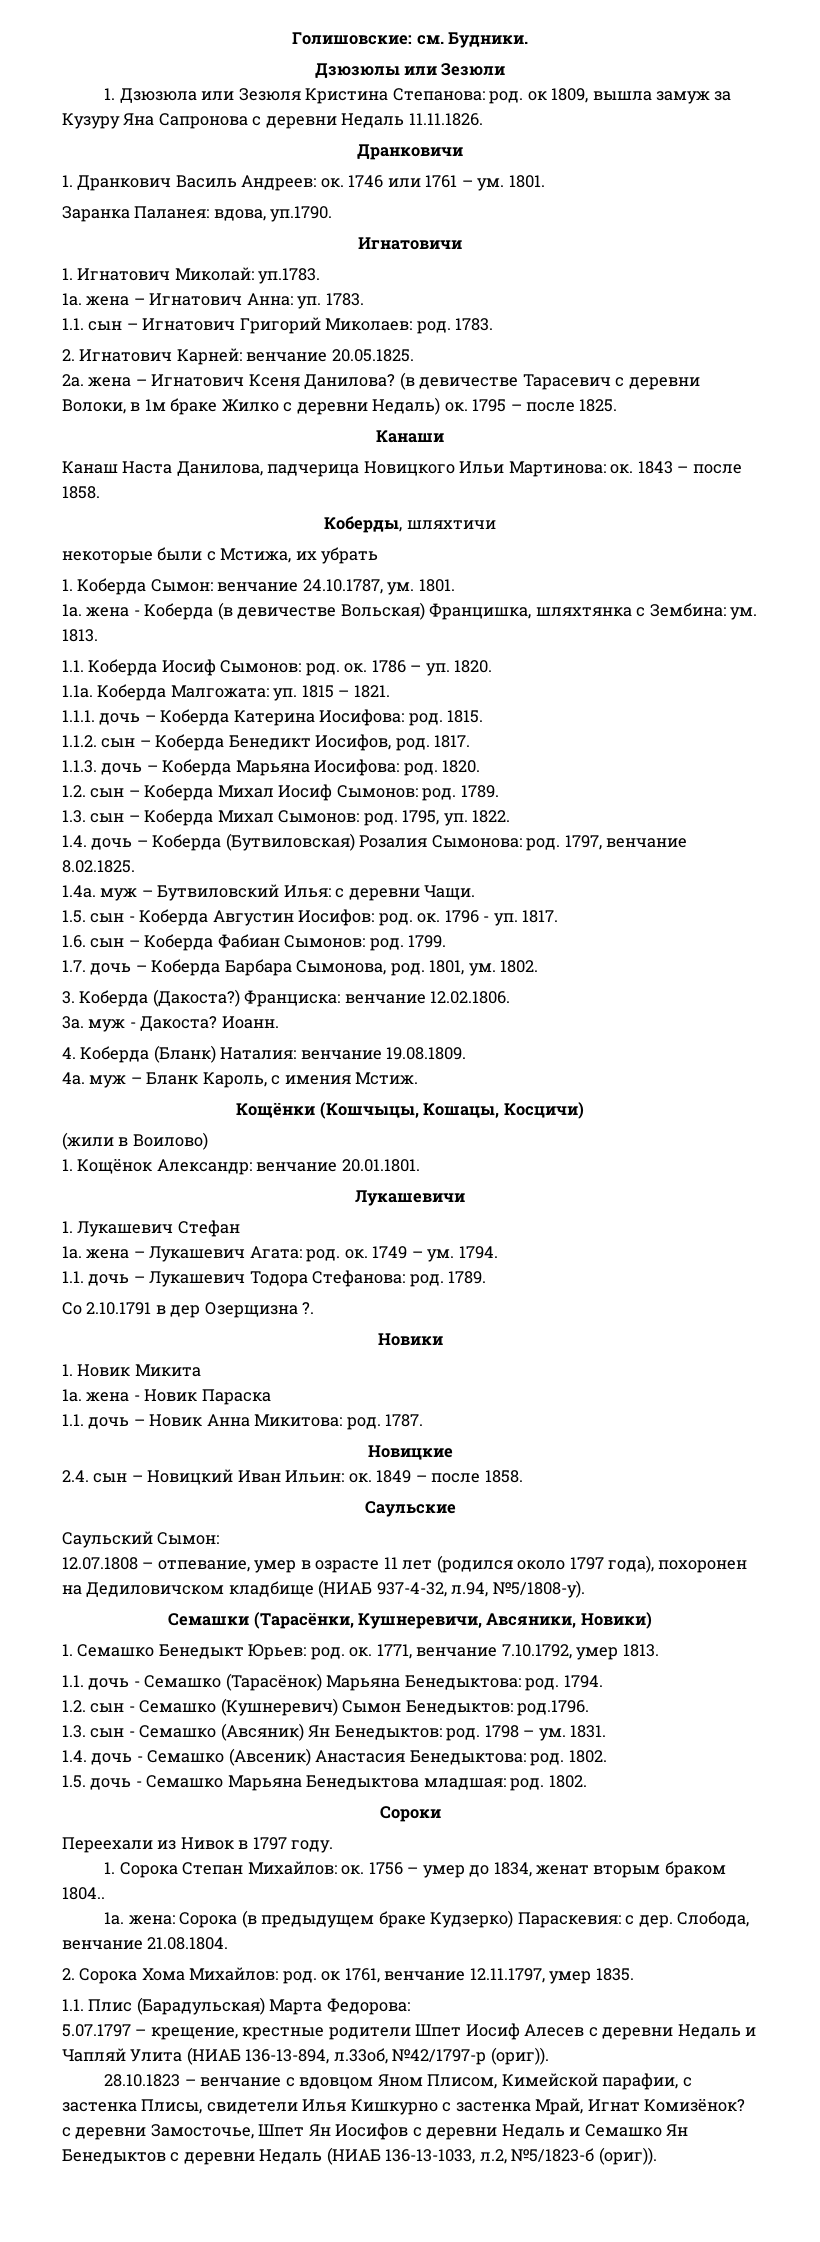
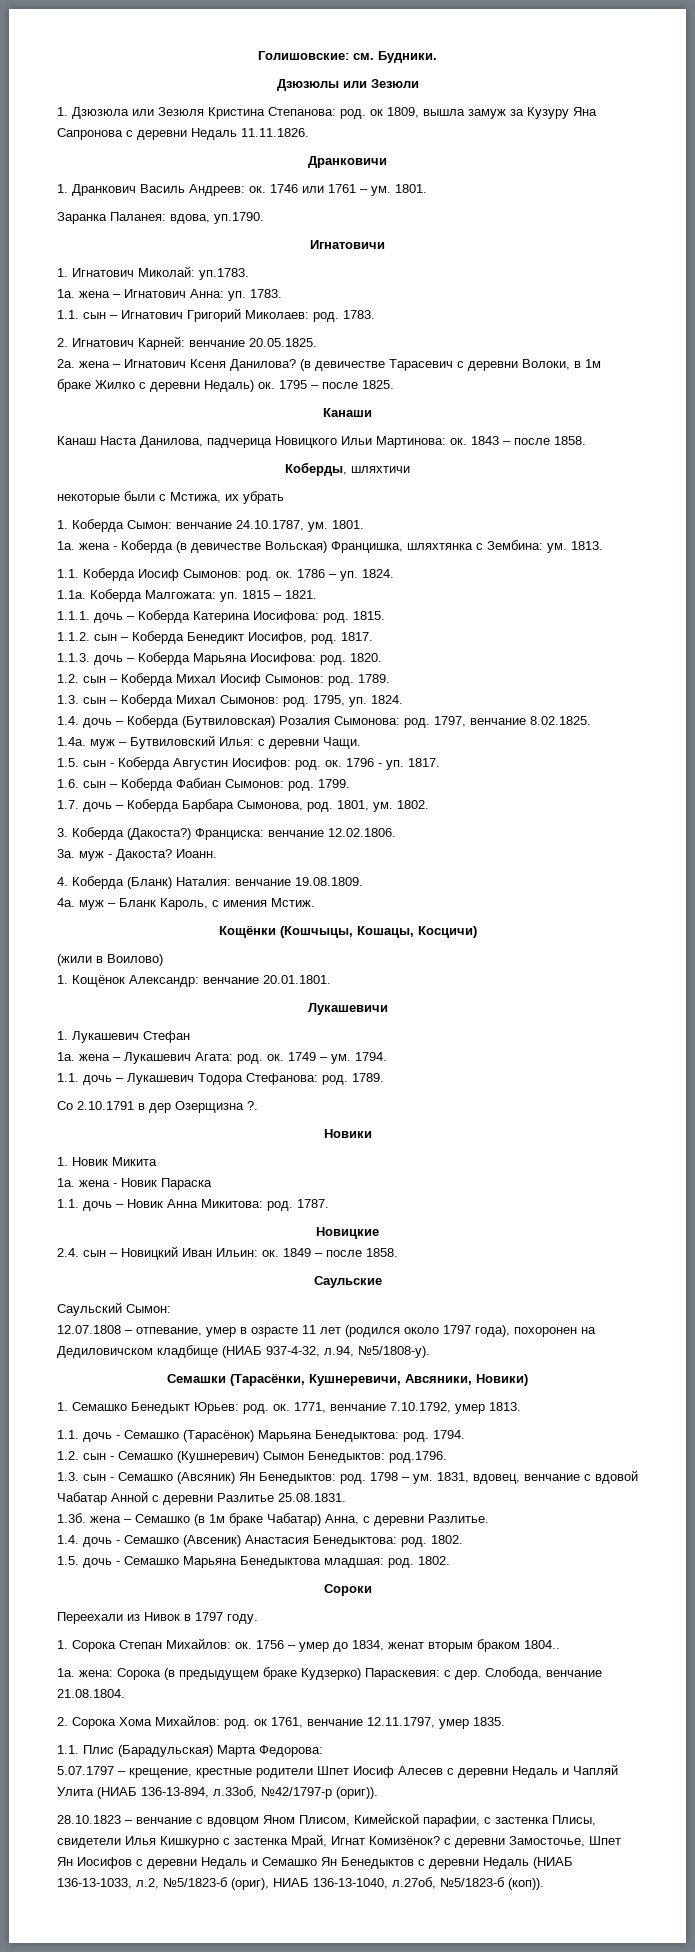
[454,660,493,673] 1820. -> [362,569,394,578] 1824.
[472,810,511,823] 1822. -> [371,695,403,704] 1824.
[570,1725,607,1738] 1831. -> [437,1470,638,1484] [57,1491,346,1505] [57,1513,489,1526] 1831, вдовец, венчание с вдовой Чабатар Анной с деревни Разлитье 25.08.1831. // 1.3б. жена – Семашко (в 1м браке Чабатар) Анна, с деревни Разлитье.
[598,2147,657,2165] (ориг)). -> [231,1877,544,1890] (ориг), НИАБ 136-13-1040, л.27об, №5/1823-б (коп)).

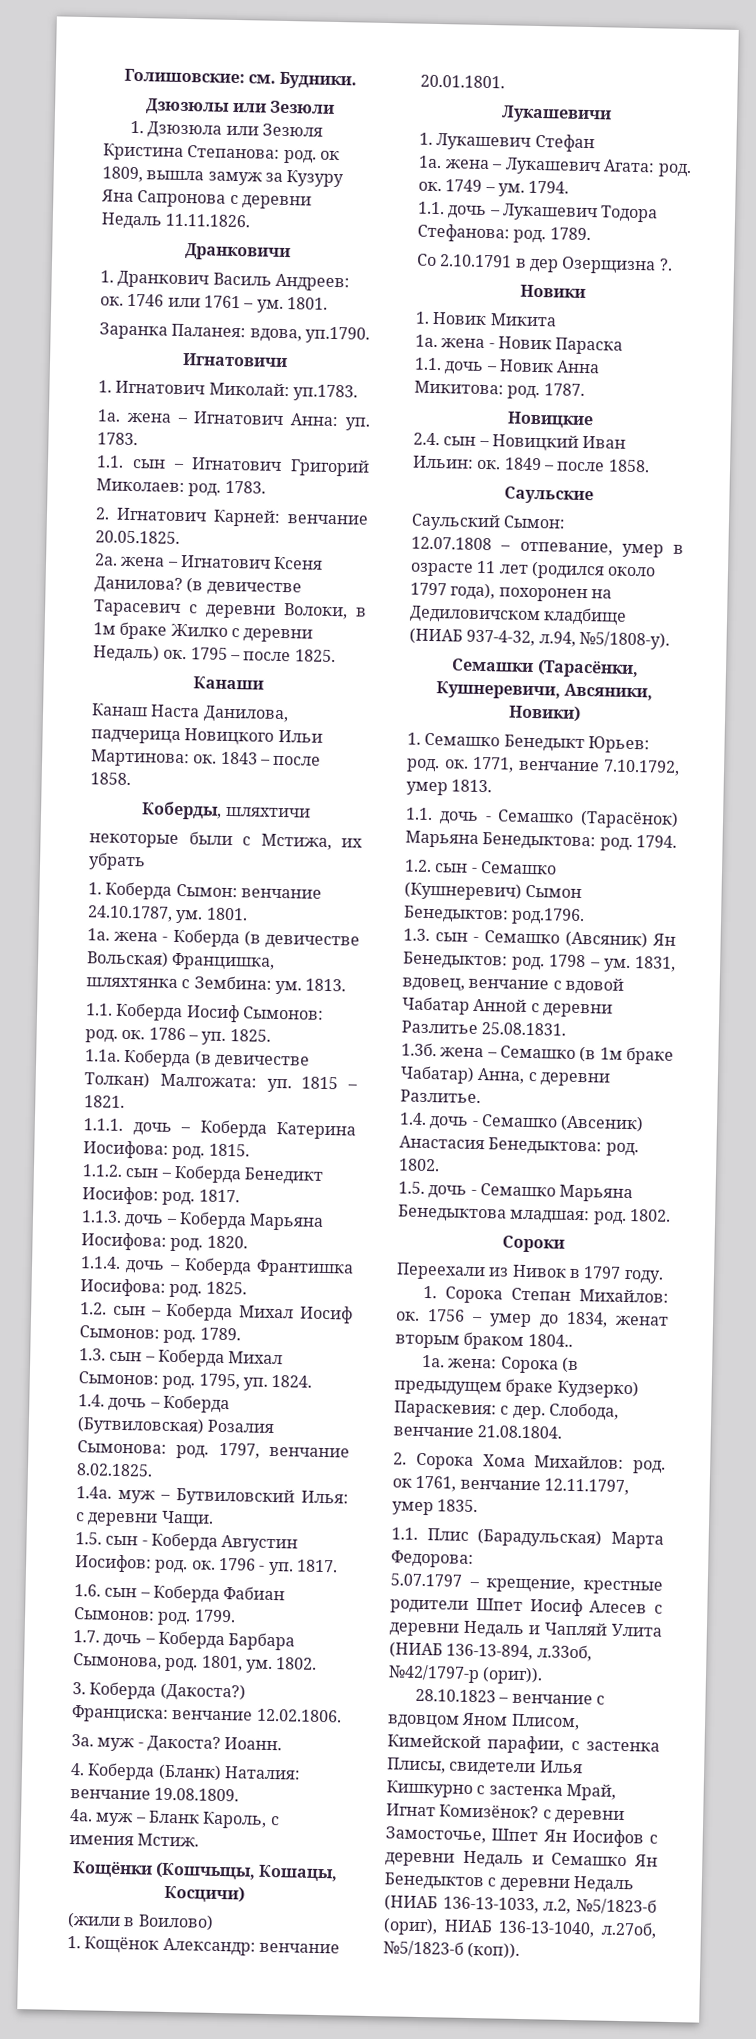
[362,569,394,578] 1824. -> [229,1029,271,1042] 1825.
(142, 595) none -> [194,1050,310,1070] [84,1071,150,1089] (в девичестве Толкан)
[248,632,307,644] Иосифов, -> [82,1186,159,1205] Иосифов:
(382, 657) none -> [80,1256,354,1278] [80,1278,247,1298] // 1.1.4. дочь – Коберда Франтишка Иосифова: род. 1825.

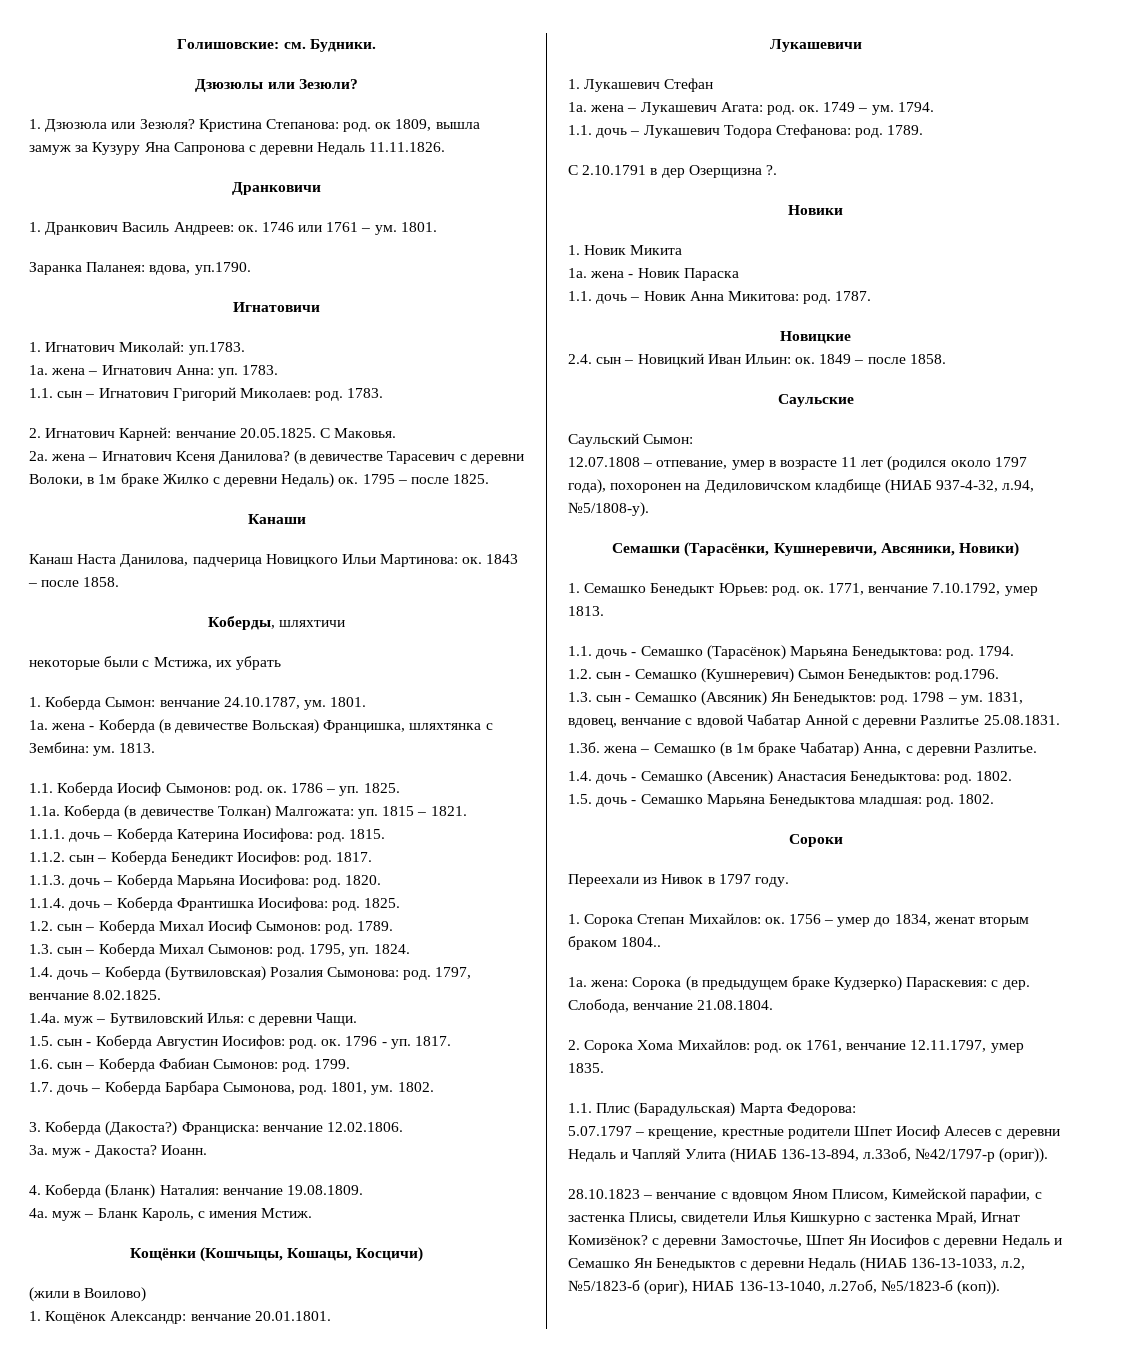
[269,100,335,114] Зезюли -> [298,79,358,89] Зезюли?
[262,123,324,137] Зезюля -> [139,119,195,129] Зезюля?
(180, 537) none -> [319,428,397,438] С Маковья.
[417,253,437,267] Со -> [568,165,578,175] С
[410,562,474,577] озрасте -> [779,460,837,470] возрасте

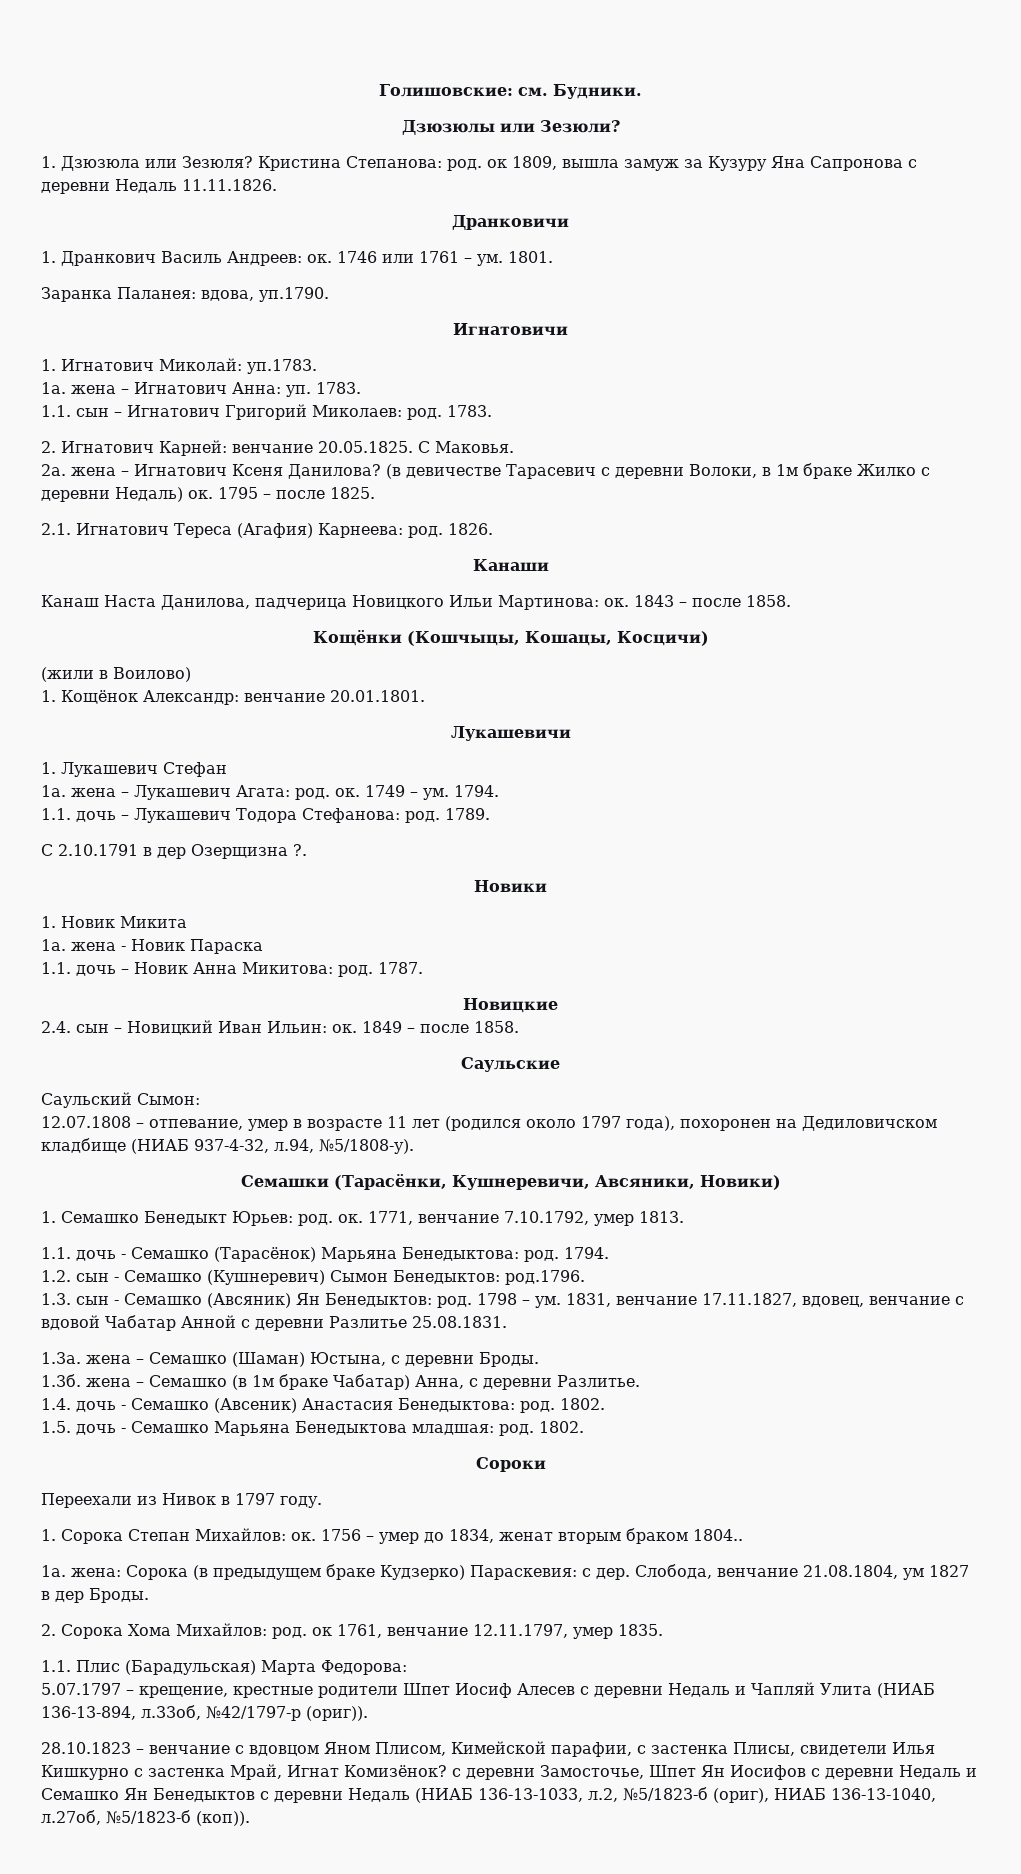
(490, 479) none -> [41,523,493,538] // 2.1. Игнатович Тереса (Агафия) Карнеева: род. 1826.
[207,616,346,630] [29,656,281,670] [29,696,367,710] [29,719,493,734] [29,742,156,756] [29,782,400,796] [29,805,467,820] [29,828,386,842] [29,851,373,865] [29,874,382,888] [29,897,401,911] [29,920,394,934] [29,943,410,957] [29,966,472,981] [29,990,162,1000] [29,1012,358,1026] [29,1035,452,1049] [29,1058,351,1072] [29,1081,434,1095] [29,1121,403,1136] [29,1145,207,1158] [29,1184,363,1199] [29,1208,313,1221] // Коберды, шляхтичи // некоторые были с Мстижа, их убрать // 1. Коберда Сымон: венчание 24.10.1787, ум. 1801. // 1а. жена - Коберда (в девичестве Вольская) Францишка, шляхтянка с Зембина: ум. 1813. // 1.1. Коберда Иосиф Сымонов: род. ок. 1786 – уп. 1825. // 1.1а. Коберда (в девичестве Толкан) Малгожата: уп. 1815 – 1821. // 1.1.1. дочь – Коберда Катерина Иосифова: род. 1815. // 1.1.2. сын – Коберда Бенедикт Иосифов: род. 1817. // 1.1.3. дочь – Коберда Марьяна Иосифова: род. 1820. // 1.1.4. дочь – Коберда Франтишка Иосифова: род. 1825. // 1.2. сын – Коберда Михал Иосиф Сымонов: род. 1789. // 1.3. сын – Коберда Михал Сымонов: род. 1795, уп. 1824. // 1.4. дочь – Коберда (Бутвиловская) Розалия Сымонова: род. 1797, венчание 8.02.1825. // 1.4а. муж – Бутвиловский Илья: с деревни Чащи. // 1.5. сын - Коберда Августин Иосифов: род. ок. 1796 - уп. 1817. // 1.6. сын – Коберда Фабиан Сымонов: род. 1799. // 1.7. дочь – Коберда Барбара Сымонова, род. 1801, ум. 1802. // 3. Коберда (Дакоста?) Франциска: венчание 12.02.1806. // 3а. муж - Дакоста? Иоанн. // 4. Коберда (Бланк) Наталия: венчание 19.08.1809. // 4а. муж – Бланк Кароль, с имения Мстиж. -> (791, 601) none
(1024, 698) none -> [616,1293,797,1307] венчание 17.11.1827,
(1060, 720) none -> [41,1352,539,1367] // 1.3а. жена – Семашко (Шаман) Юстына, с деревни Броды.
[697,1000,774,1010] 21.08.1804. -> [803,1565,969,1580] [41,1588,149,1603] 21.08.1804, ум 1827 в дер Броды.

